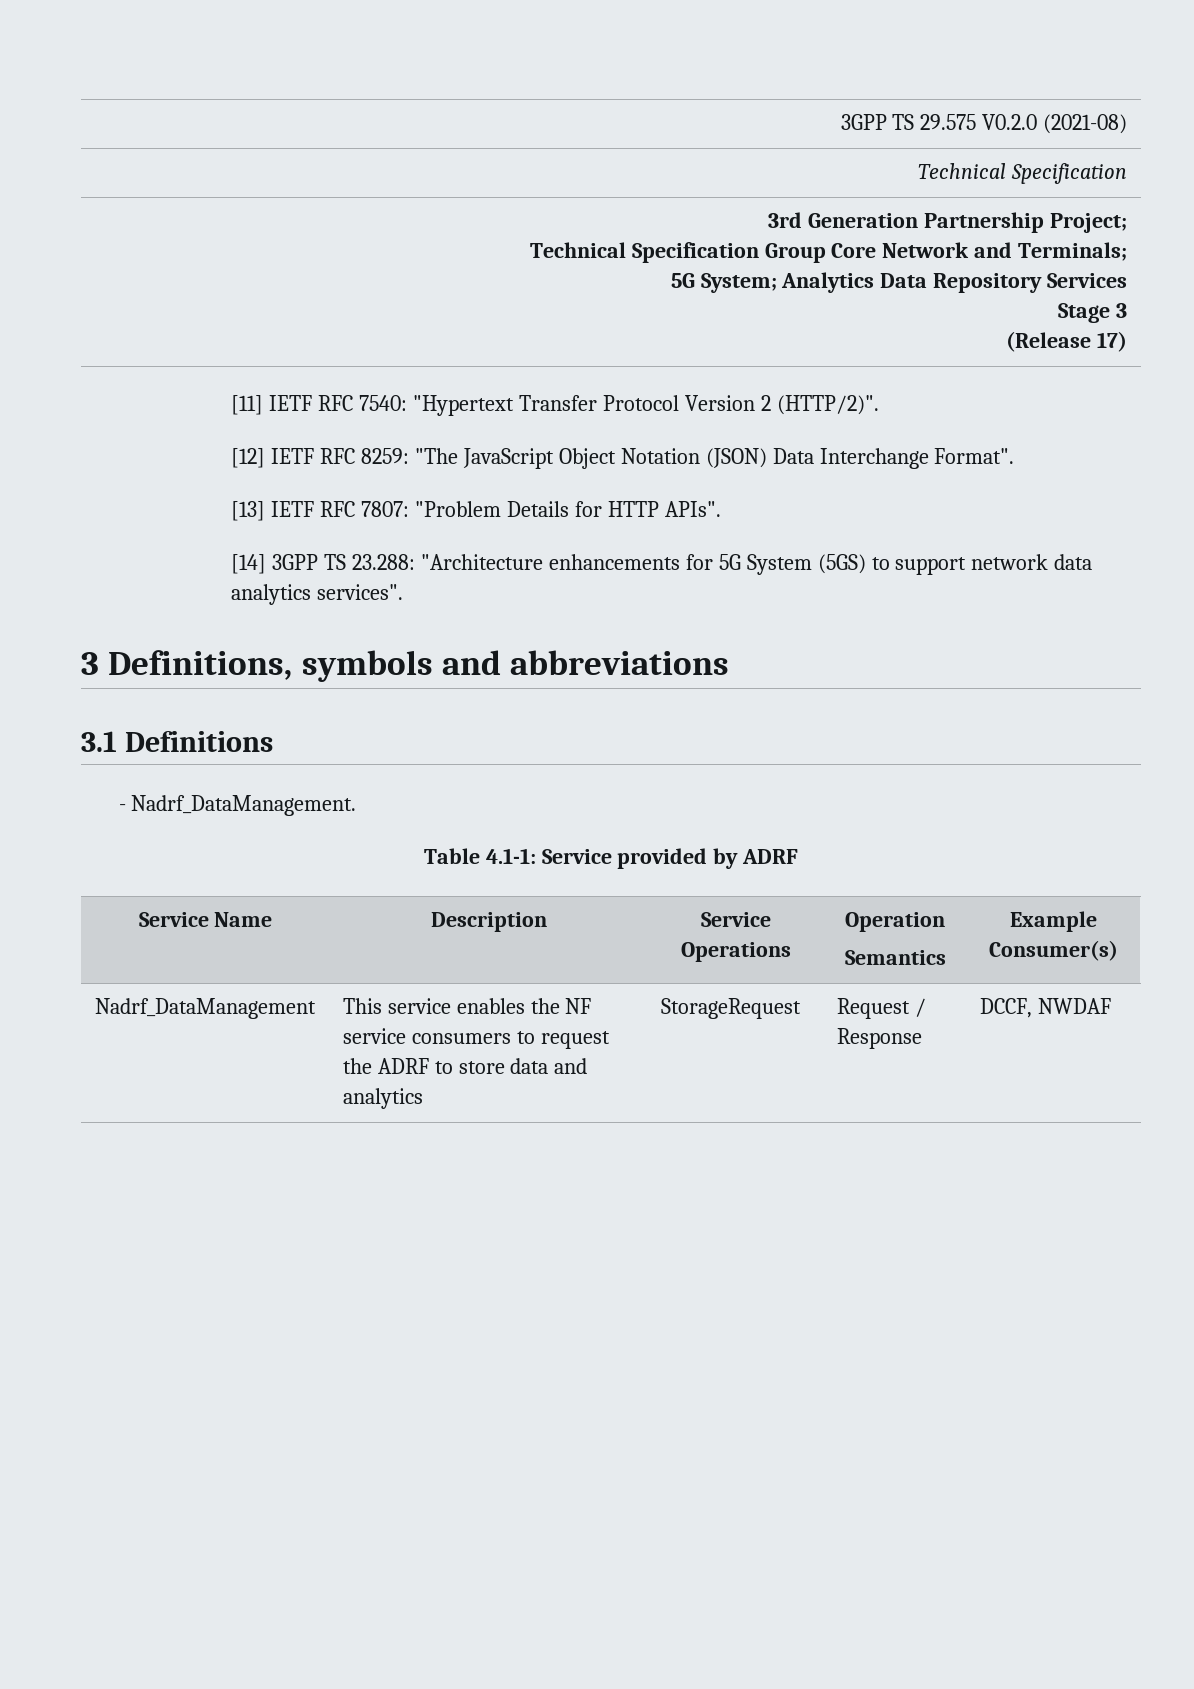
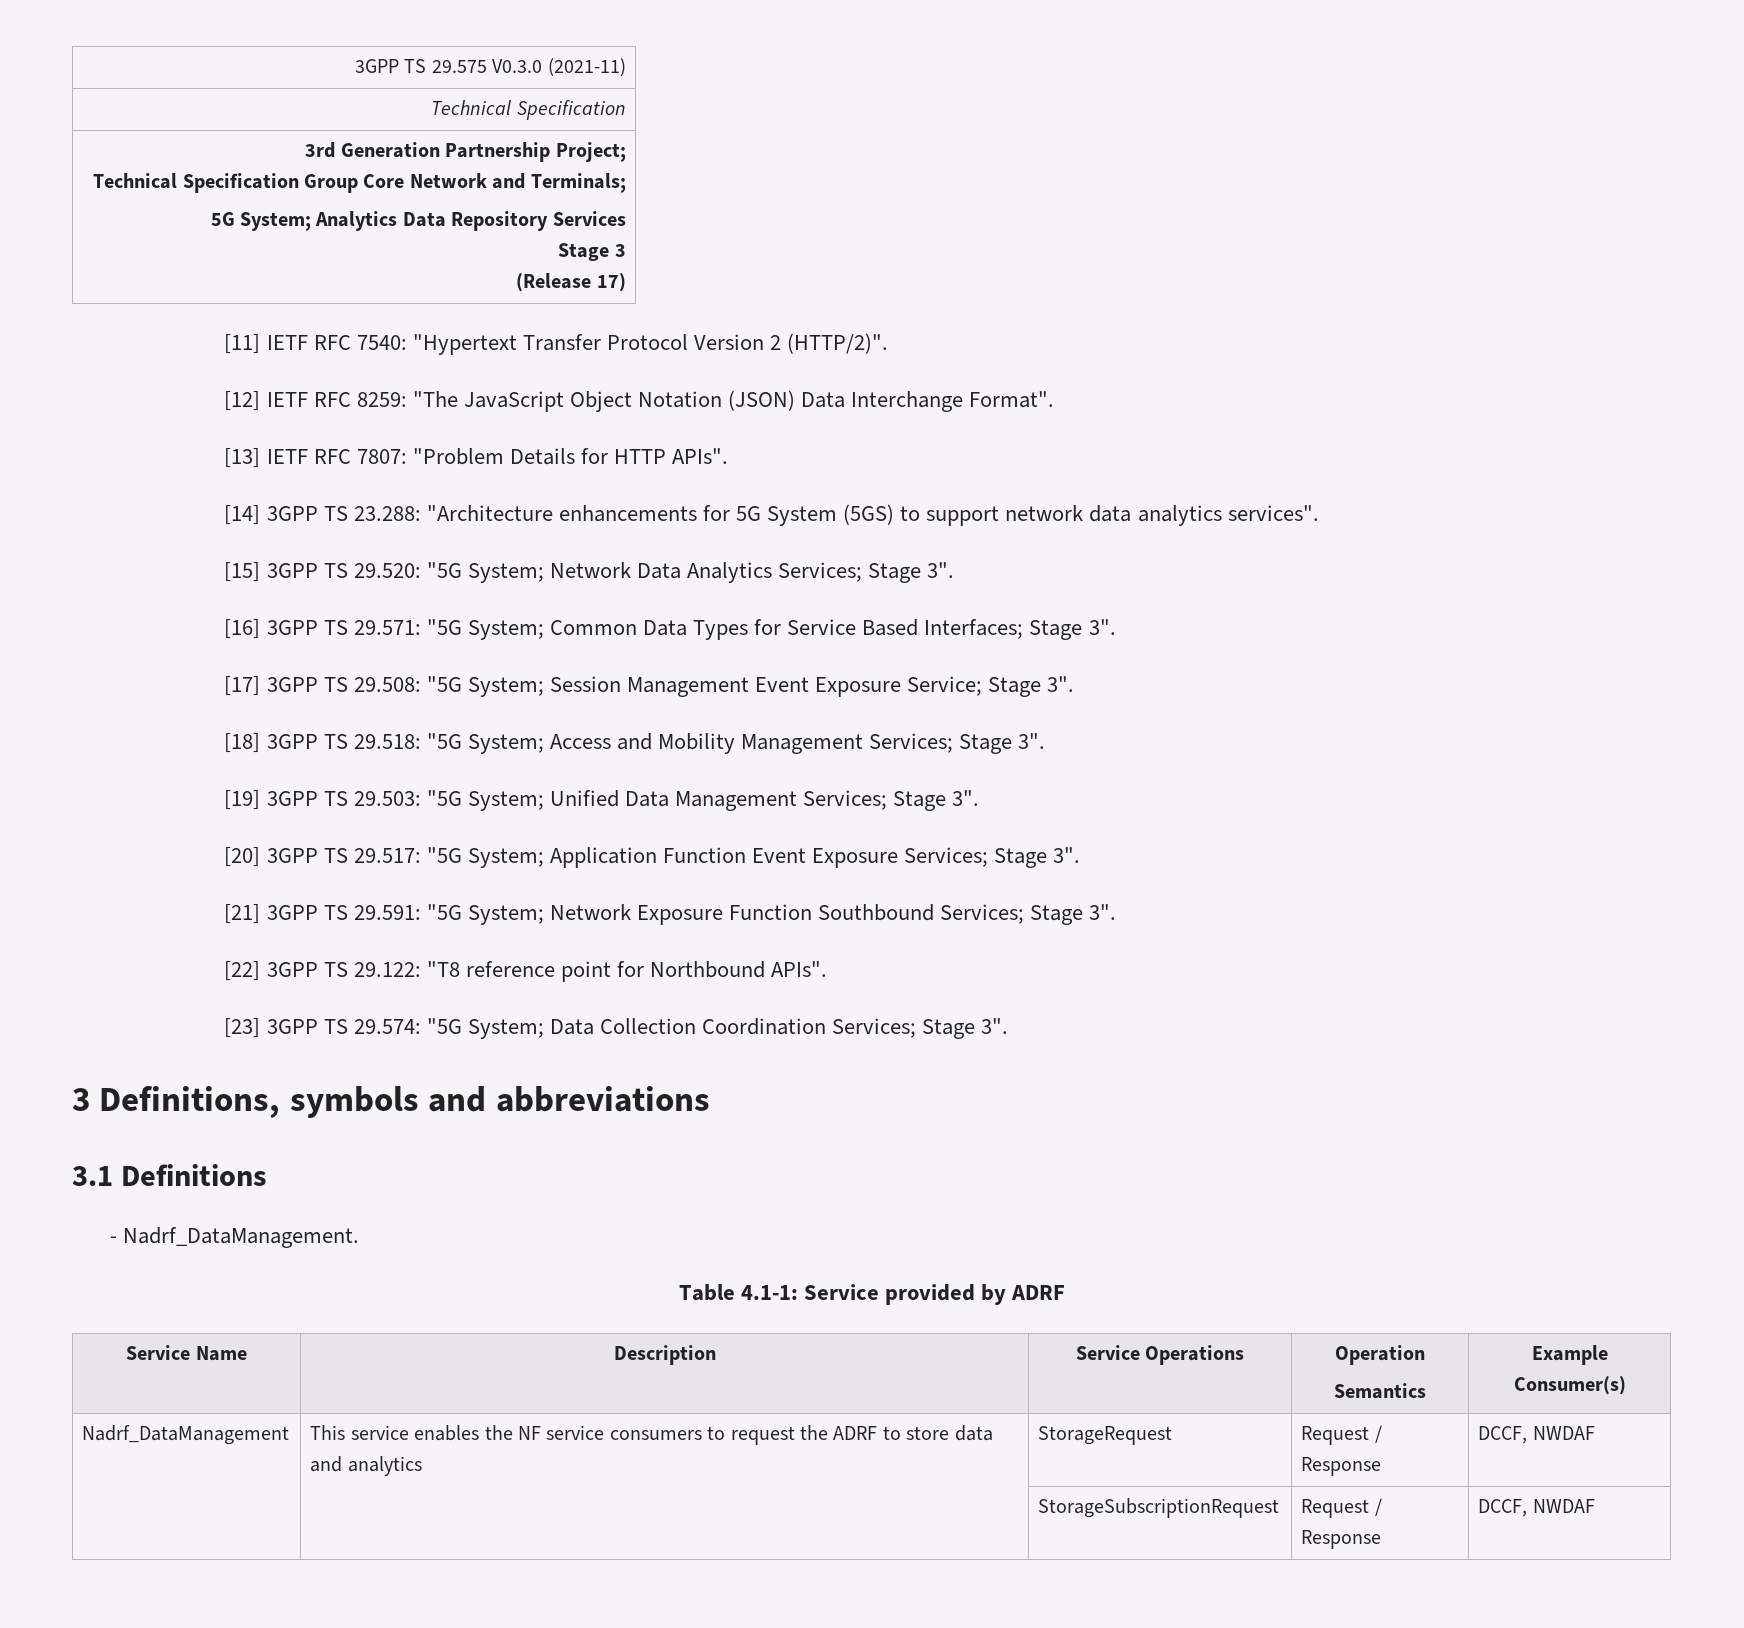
[982,114,1128,134] V0.2.0 (2021-08) -> [492,58,626,77] V0.3.0 (2021-11)
(404, 592) none -> [224,562,955,583] [224,619,1116,640] [224,676,1075,697] [224,733,1046,754] [224,790,980,811] [224,847,1081,868] [224,904,1117,925] [224,961,828,982] [224,1018,1009,1039] // [15] 3GPP TS 29.520: "5G System; Network Data Analytics Services; Stage 3". // [16] 3GPP TS 29.571: "5G System; Common Data Types for Service Based Interfaces; Stage 3". // [17] 3GPP TS 29.508: "5G System; Session Management Event Exposure Service; Stage 3". // [18] 3GPP TS 29.518: "5G System; Access and Mobility Management Services; Stage 3". // [19] 3GPP TS 29.503: "5G System; Unified Data Management Services; Stage 3". // [20] 3GPP TS 29.517: "5G System; Application Function Event Exposure Services; Stage 3". // [21] 3GPP TS 29.591: "5G System; Network Exposure Function Southbound Services; Stage 3". // [22] 3GPP TS 29.122: "T8 reference point for Northbound APIs". // [23] 3GPP TS 29.574: "5G System; Data Collection Coordination Services; Stage 3".
(1111, 1006) none -> [1038,1498,1280,1518] [1301,1498,1382,1518] [1301,1530,1382,1549] [1478,1499,1595,1517] // | | StorageSubscriptionRequest | Request / Response | DCCF, NWDAF

